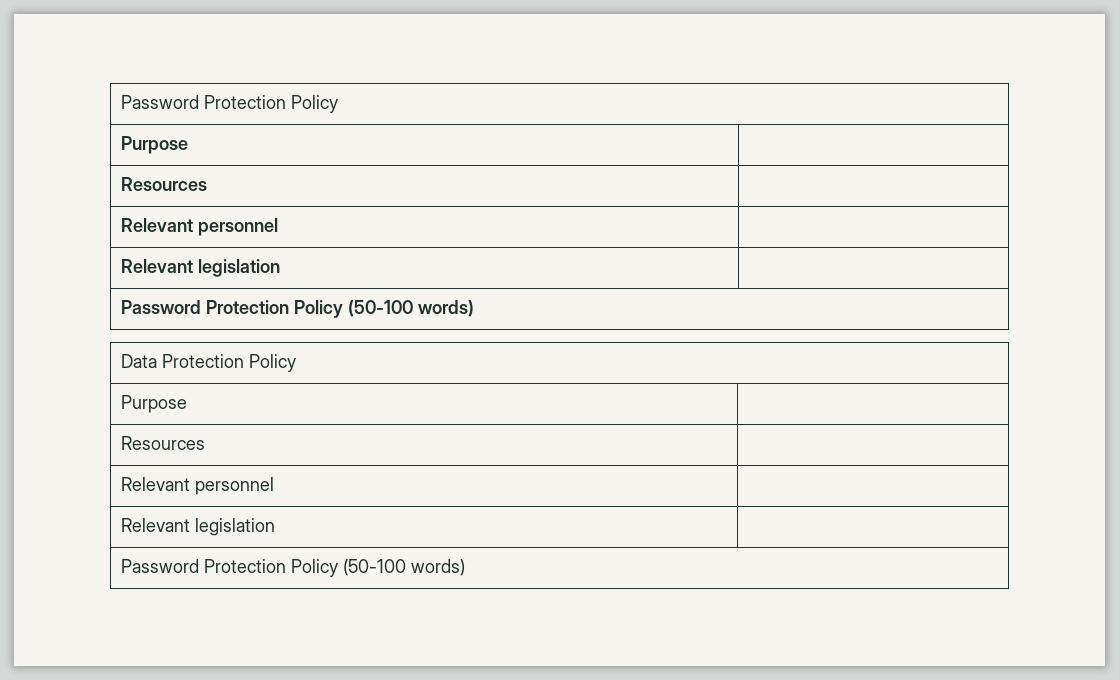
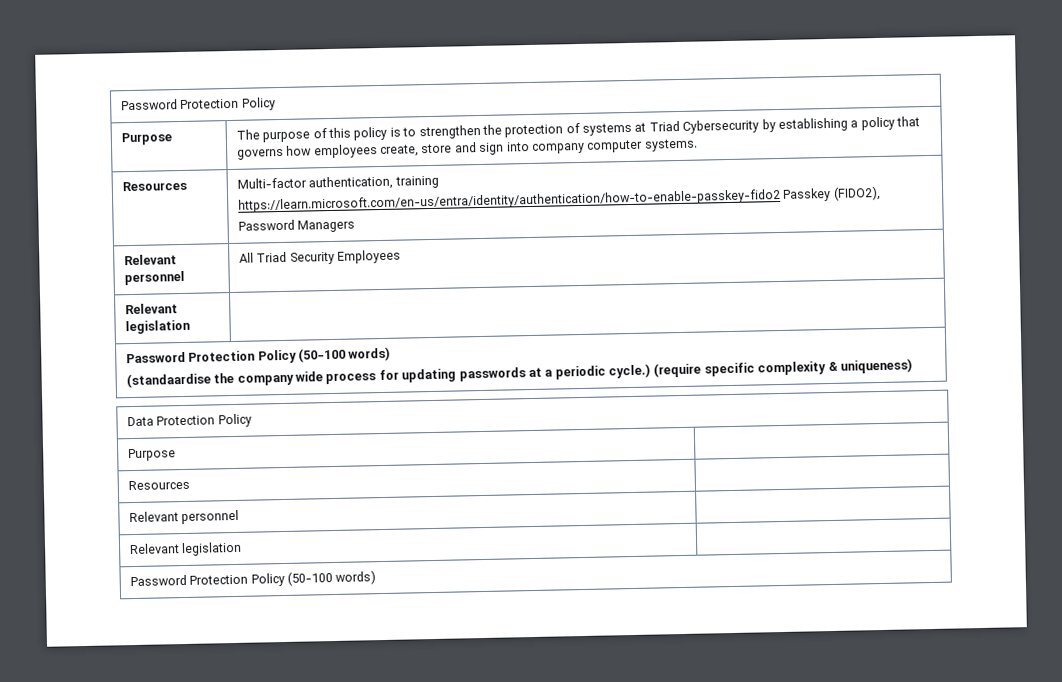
[120,177,207,191] [120,218,278,236] [120,259,280,277] [120,300,474,318] // Resources | // Relevant personnel | // Relevant legislation | // Password Protection Policy (50-100 words) -> [235,116,921,143] [236,138,698,160] [121,180,187,192] [236,175,439,191] [237,185,881,213] [237,219,356,233] [123,254,177,266] [123,270,185,286] [238,249,402,265] [124,303,178,315] [124,319,190,335] [125,346,392,364] [125,358,913,389] The purpose of this policy is to strengthen the protection of systems at Triad Cybersecurity by establishing a policy that governs how employees create, store and sign into company computer systems. // Resources | Multi-factor authentication, training // https://learn.microsoft.com/en-us/entra/identity/authentication/how-to-enable-passkey-fido2 Passkey (FIDO2), // Password Managers // Relevant personnel | All Triad Security Employees // Relevant legislation | // Password Protection Policy (50-100 words) // (standaardise the company wide process for updating passwords at a periodic cycle.) (require specific complexity & uniqueness)

